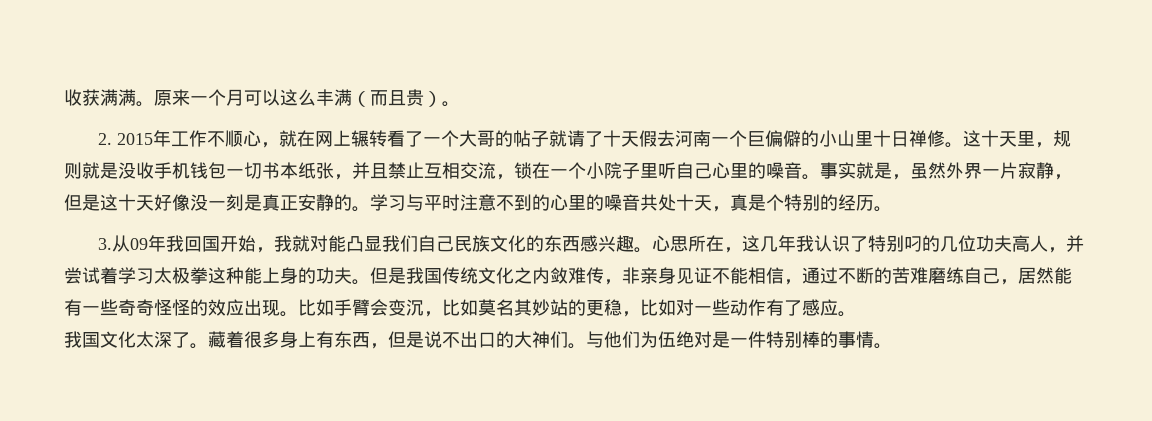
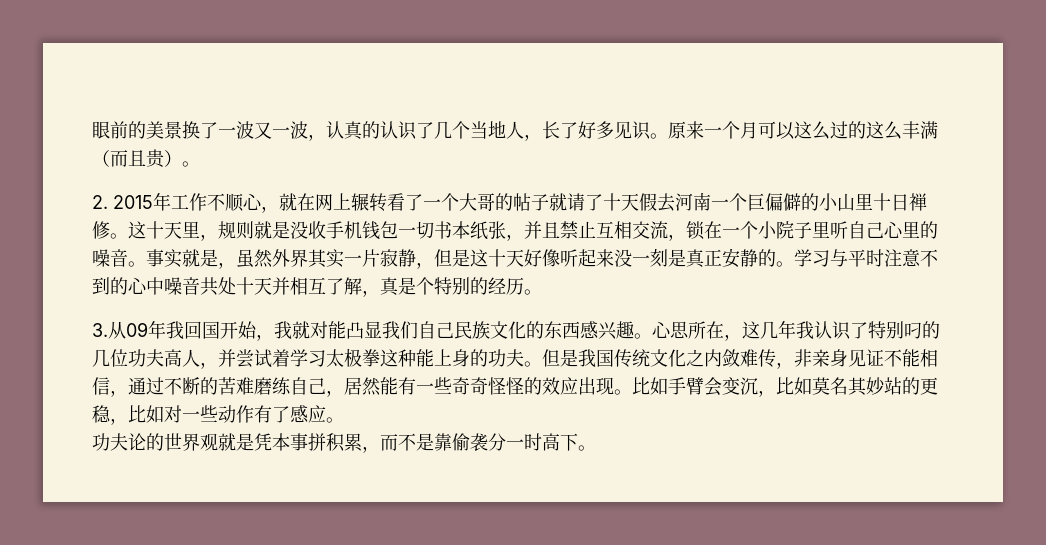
[64,89,136,106] 收获满满 -> [92,121,651,141] 眼前的美景换了一波又一波，认真的认识了几个当地人，长了好多见识
(316, 97) none -> [830,121,902,140] 过的这么
(982, 171) none -> [308,249,344,268] 其实
(190, 202) none -> [560,249,614,267] 听起来
[568,194,604,211] 里的 -> [146,277,164,295] 中
(712, 203) none -> [272,277,362,295] 并相互了解
[64,331,874,349] 我国文化太深了。藏着很多身上有东西，但是说不出口的大神们。与他们为伍绝对是一件特别棒的事情 -> [92,433,578,453] 功夫论的世界观就是凭本事拼积累，而不是靠偷袭分一时高下

